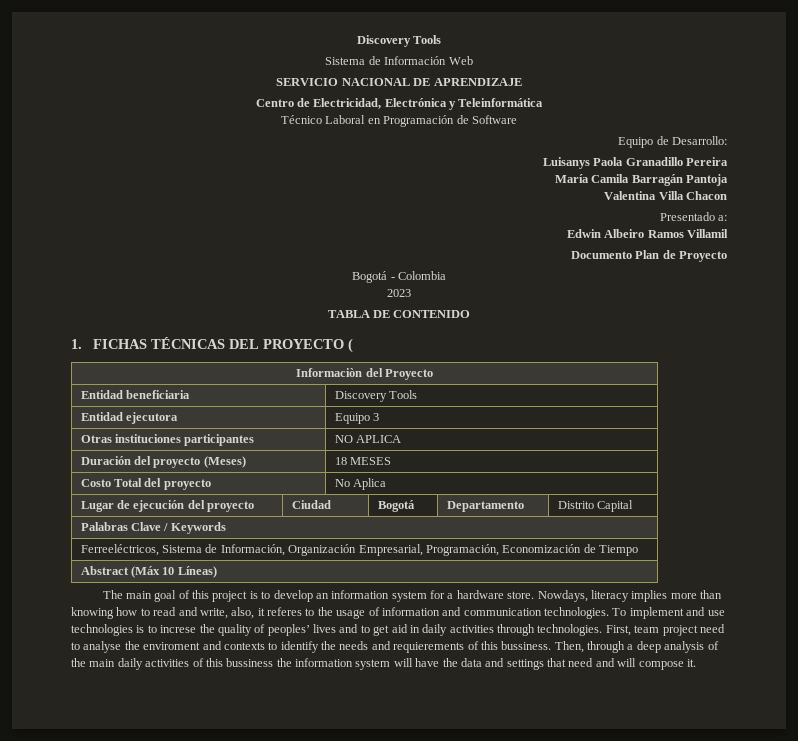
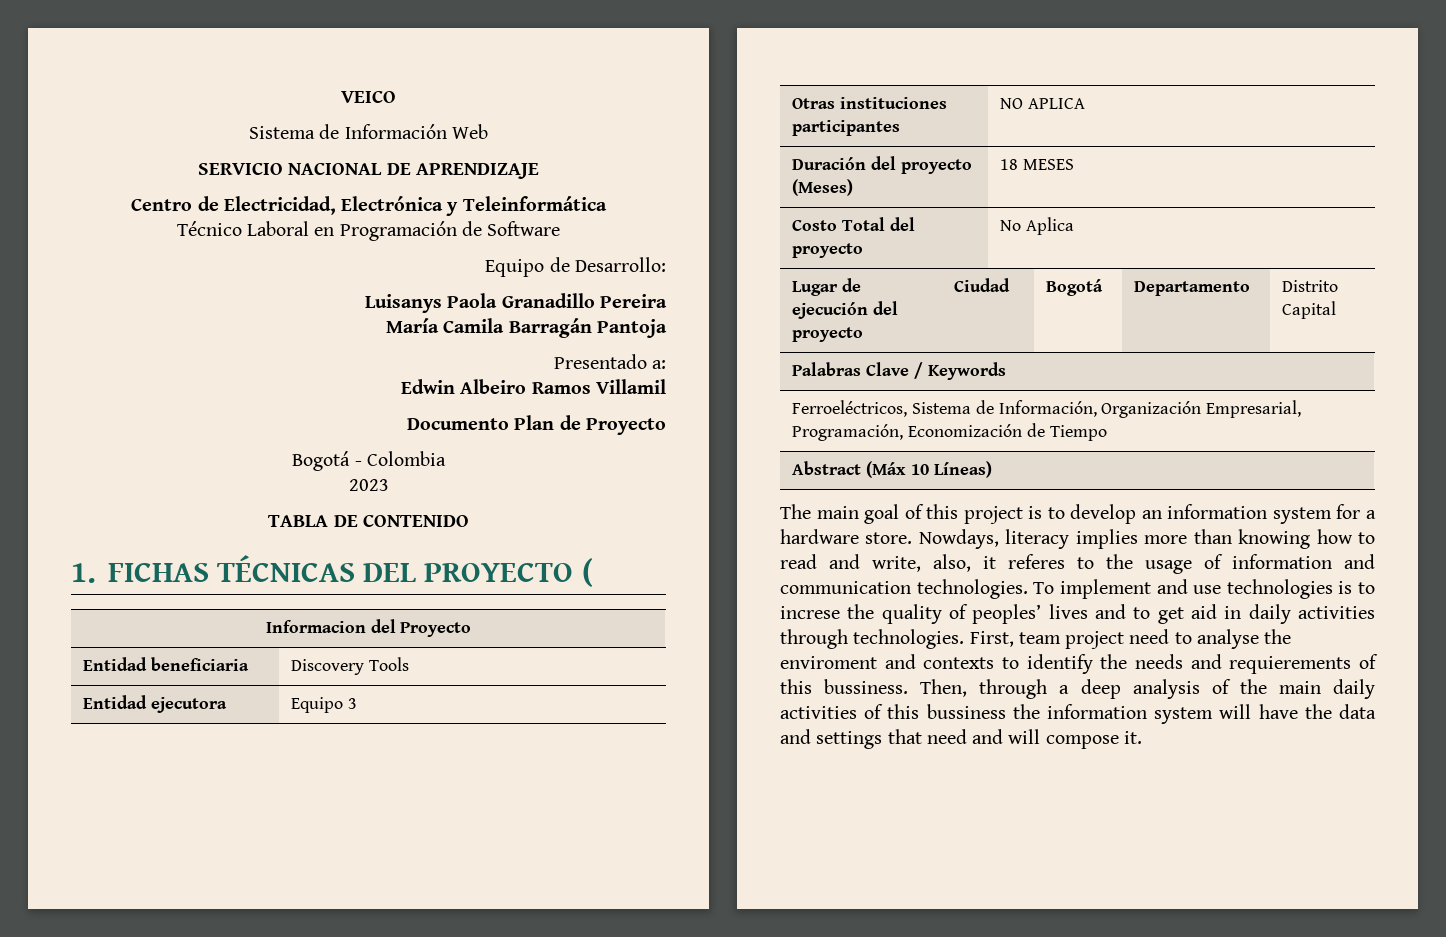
[356,35,442,47] Discovery Tools -> [341,90,396,103] VEICO
[604,191,727,200] // Valentina Villa Chacon -> (667, 328) none
[296,368,363,377] Informaciòn -> [265,620,366,633] Informacion
[80,544,159,556] Ferreeléctricos, -> [792,400,908,417] Ferroeléctricos,

